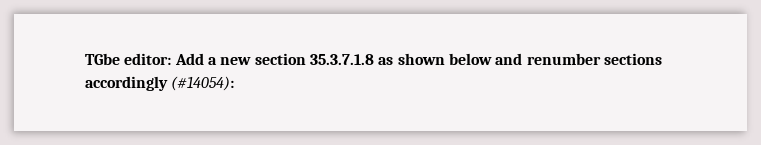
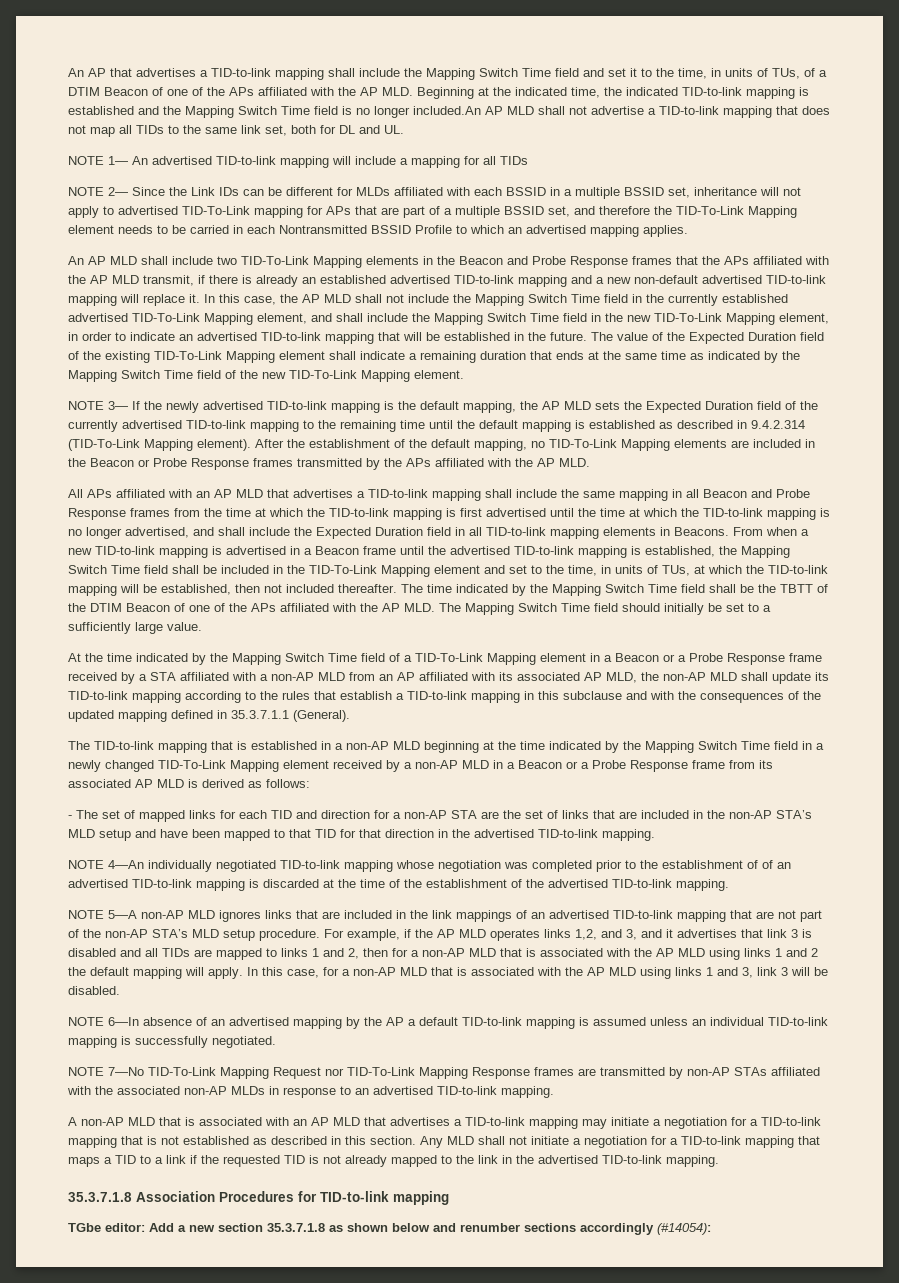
(85, 59) none -> [68,68,827,80] [68,87,809,99] [68,106,830,118] [68,125,404,137] [68,156,528,168] [68,187,801,199] [68,206,797,218] [68,225,688,237] [68,256,829,268] [68,275,826,287] [68,294,788,306] [68,313,829,325] [68,332,824,344] [68,351,800,363] [68,370,464,382] [68,401,818,413] [68,420,805,432] [68,439,815,451] [68,458,590,470] [68,489,810,501] [68,508,830,520] [68,527,809,539] [68,546,790,558] [68,565,828,577] [68,584,828,596] [68,603,771,615] [68,622,202,634] [68,653,822,665] [68,672,829,684] [68,691,821,703] [68,710,350,722] [68,741,824,753] [68,760,773,772] [68,779,310,788] [68,810,812,822] [68,829,655,841] [68,860,791,872] [68,879,729,891] [68,910,822,922] [68,929,812,941] [68,948,818,960] [68,967,828,979] [68,986,120,995] [68,1017,828,1029] [68,1036,276,1048] [68,1067,820,1079] [67,1086,554,1098] [68,1117,821,1129] [68,1136,820,1148] [68,1155,719,1167] [68,1191,449,1205] An AP that advertises a TID-to-link mapping shall include the Mapping Switch Time field and set it to the time, in units of TUs, of a DTIM Beacon of one of the APs affiliated with the AP MLD. Beginning at the indicated time, the indicated TID-to-link mapping is established and the Mapping Switch Time field is no longer included.An AP MLD shall not advertise a TID-to-link mapping that does not map all TIDs to the same link set, both for DL and UL. // NOTE 1— An advertised TID-to-link mapping will include a mapping for all TIDs // NOTE 2— Since the Link IDs can be different for MLDs affiliated with each BSSID in a multiple BSSID set, inheritance will not apply to advertised TID-To-Link mapping for APs that are part of a multiple BSSID set, and therefore the TID-To-Link Mapping element needs to be carried in each Nontransmitted BSSID Profile to which an advertised mapping applies. // An AP MLD shall include two TID-To-Link Mapping elements in the Beacon and Probe Response frames that the APs affiliated with the AP MLD transmit, if there is already an established advertised TID-to-link mapping and a new non-default advertised TID-to-link mapping will replace it. In this case, the AP MLD shall not include the Mapping Switch Time field in the currently established advertised TID-To-Link Mapping element, and shall include the Mapping Switch Time field in the new TID-To-Link Mapping element, in order to indicate an advertised TID-to-link mapping that will be established in the future. The value of the Expected Duration field of the existing TID-To-Link Mapping element shall indicate a remaining duration that ends at the same time as indicated by the Mapping Switch Time field of the new TID-To-Link Mapping element. // NOTE 3— If the newly advertised TID-to-link mapping is the default mapping, the AP MLD sets the Expected Duration field of the currently advertised TID-to-link mapping to the remaining time until the default mapping is established as described in 9.4.2.314 (TID-To-Link Mapping element). After the establishment of the default mapping, no TID-To-Link Mapping elements are included in the Beacon or Probe Response frames transmitted by the APs affiliated with the AP MLD. // All APs affiliated with an AP MLD that advertises a TID-to-link mapping shall include the same mapping in all Beacon and Probe Response frames from the time at which the TID-to-link mapping is first advertised until the time at which the TID-to-link mapping is no longer advertised, and shall include the Expected Duration field in all TID-to-link mapping elements in Beacons. From when a new TID-to-link mapping is advertised in a Beacon frame until the advertised TID-to-link mapping is established, the Mapping Switch Time field shall be included in the TID-To-Link Mapping element and set to the time, in units of TUs, at which the TID-to-link mapping will be established, then not included thereafter. The time indicated by the Mapping Switch Time field shall be the TBTT of the DTIM Beacon of one of the APs affiliated with the AP MLD. The Mapping Switch Time field should initially be set to a sufficiently large value. // At the time indicated by the Mapping Switch Time field of a TID-To-Link Mapping element in a Beacon or a Probe Response frame received by a STA affiliated with a non-AP MLD from an AP affiliated with its associated AP MLD, the non-AP MLD shall update its TID-to-link mapping according to the rules that establish a TID-to-link mapping in this subclause and with the consequences of the updated mapping defined in 35.3.7.1.1 (General). // The TID-to-link mapping that is established in a non-AP MLD beginning at the time indicated by the Mapping Switch Time field in a newly changed TID-To-Link Mapping element received by a non-AP MLD in a Beacon or a Probe Response frame from its associated AP MLD is derived as follows: // - The set of mapped links for each TID and direction for a non-AP STA are the set of links that are included in the non-AP STA’s MLD setup and have been mapped to that TID for that direction in the advertised TID-to-link mapping. // NOTE 4—An individually negotiated TID-to-link mapping whose negotiation was completed prior to the establishment of of an advertised TID-to-link mapping is discarded at the time of the establishment of the advertised TID-to-link mapping. // NOTE 5—A non-AP MLD ignores links that are included in the link mappings of an advertised TID-to-link mapping that are not part of the non-AP STA’s MLD setup procedure. For example, if the AP MLD operates links 1,2, and 3, and it advertises that link 3 is disabled and all TIDs are mapped to links 1 and 2, then for a non-AP MLD that is associated with the AP MLD using links 1 and 2 the default mapping will apply. In this case, for a non-AP MLD that is associated with the AP MLD using links 1 and 3, link 3 will be disabled. // NOTE 6—In absence of an advertised mapping by the AP a default TID-to-link mapping is assumed unless an individual TID-to-link mapping is successfully negotiated. // NOTE 7—No TID-To-Link Mapping Request nor TID-To-Link Mapping Response frames are transmitted by non-AP STAs affiliated with the associated non-AP MLDs in response to an advertised TID-to-link mapping. // A non-AP MLD that is associated with an AP MLD that advertises a TID-to-link mapping may initiate a negotiation for a TID-to-link mapping that is not established as described in this section. Any MLD shall not initiate a negotiation for a TID-to-link mapping that maps a TID to a link if the requested TID is not already mapped to the link in the advertised TID-to-link mapping. // 35.3.7.1.8 Association Procedures for TID-to-link mapping //

